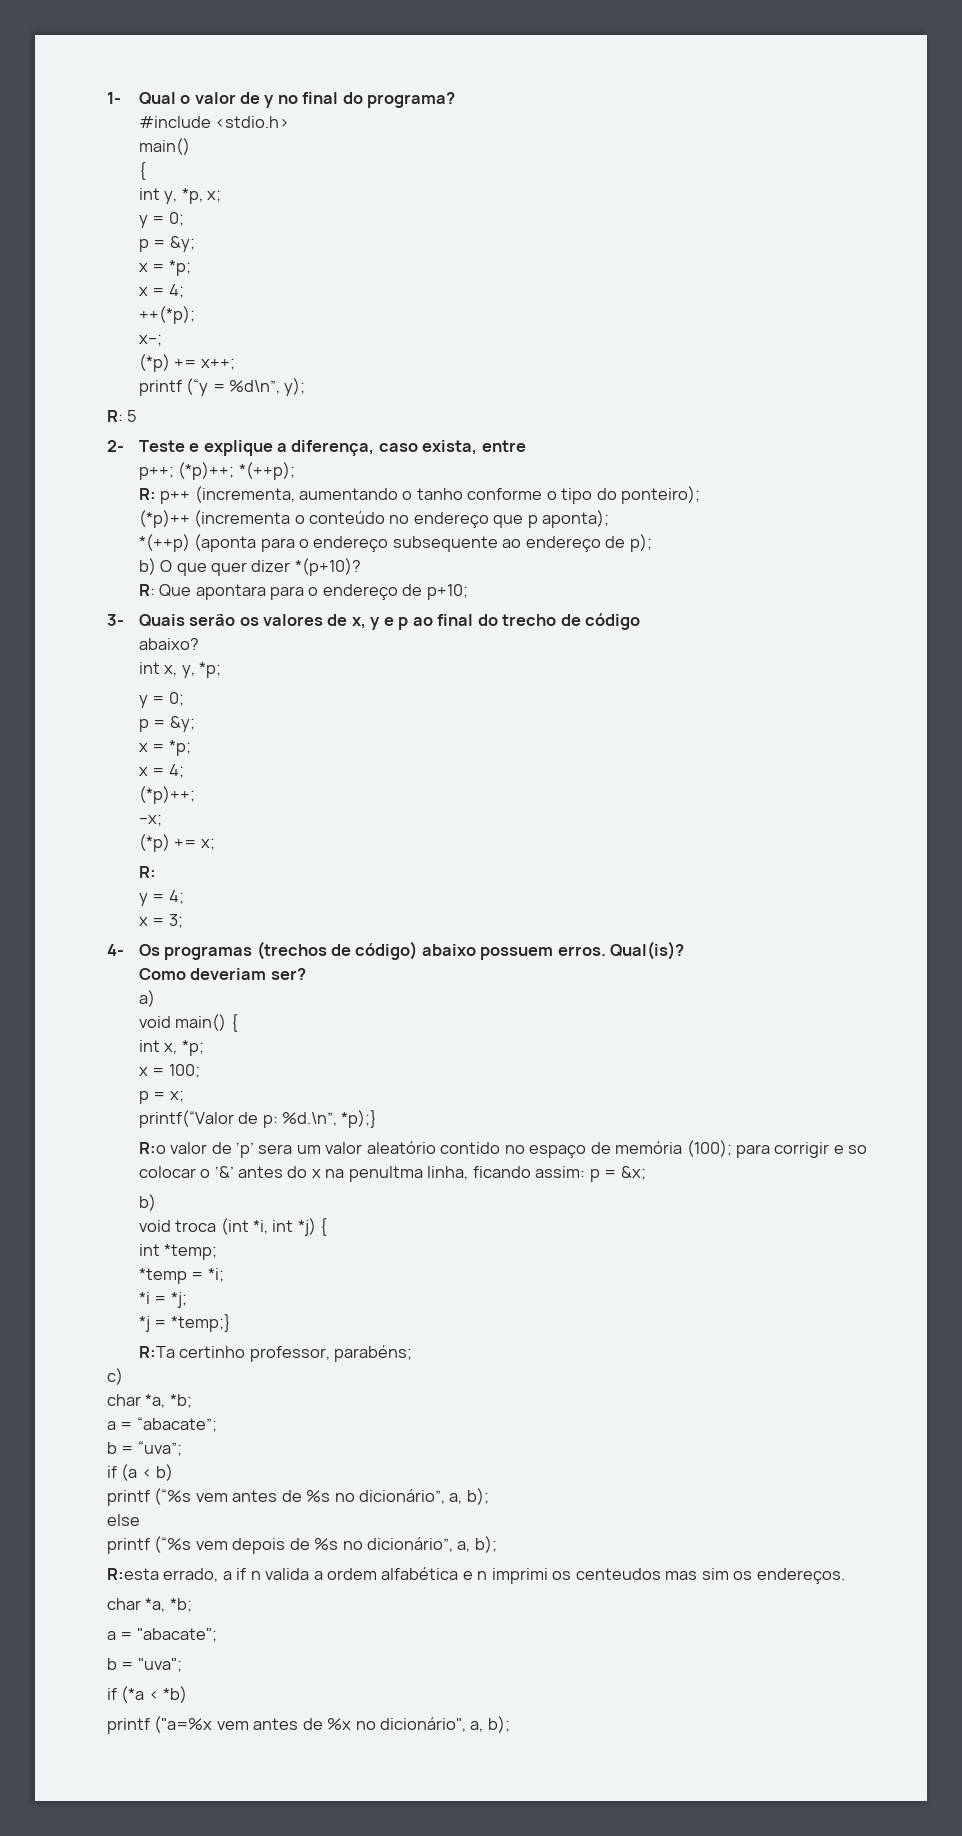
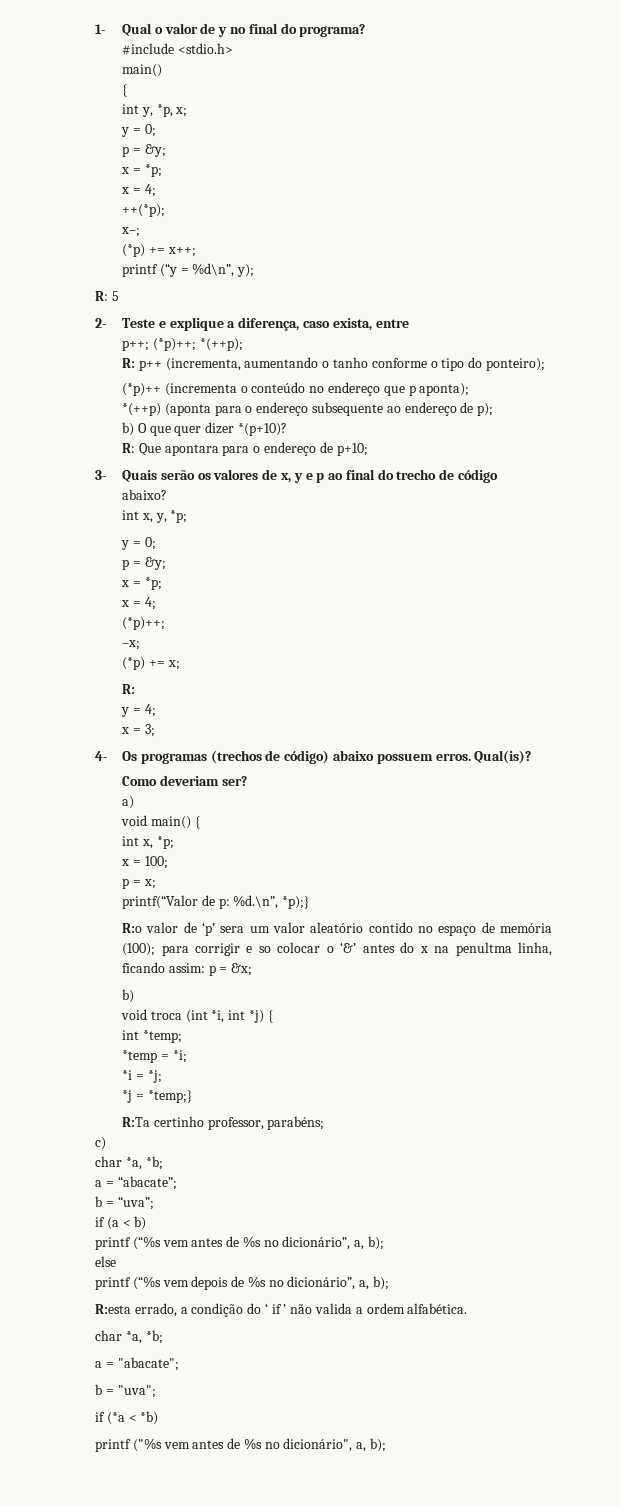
[236,1567,845,1584] if n valida a ordem alfabética e n imprimi os centeudos mas sim os endereços. -> [191,1303,468,1317] condição do ‘ if ’ não valida a ordem alfabética.
[154,1716,352,1733] ("a=%x vem antes de %x -> [132,1438,262,1452] ("%s vem antes de %s

